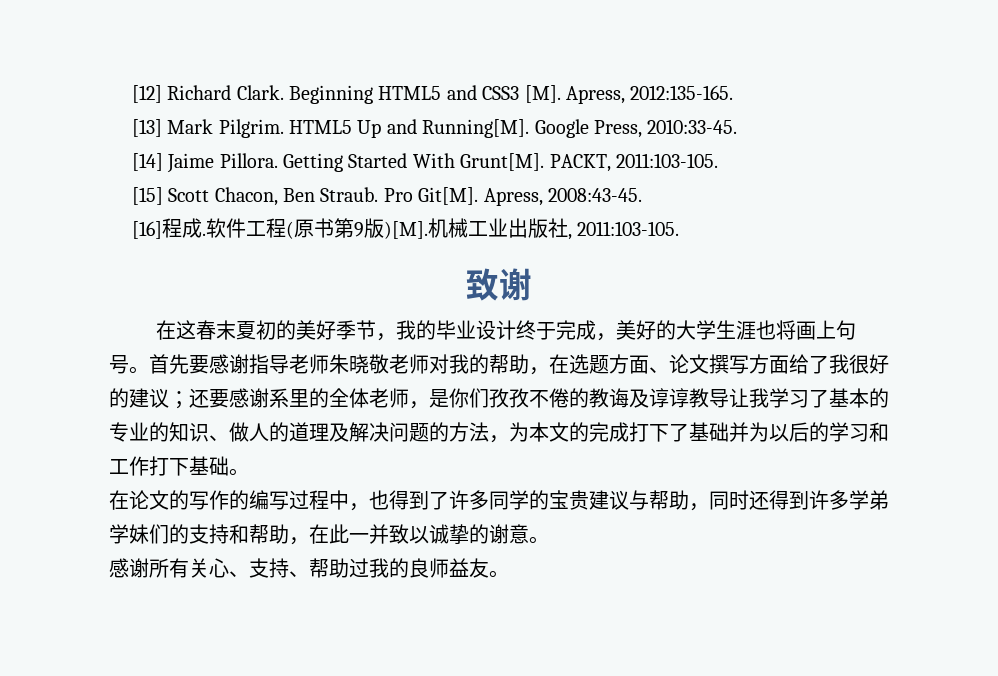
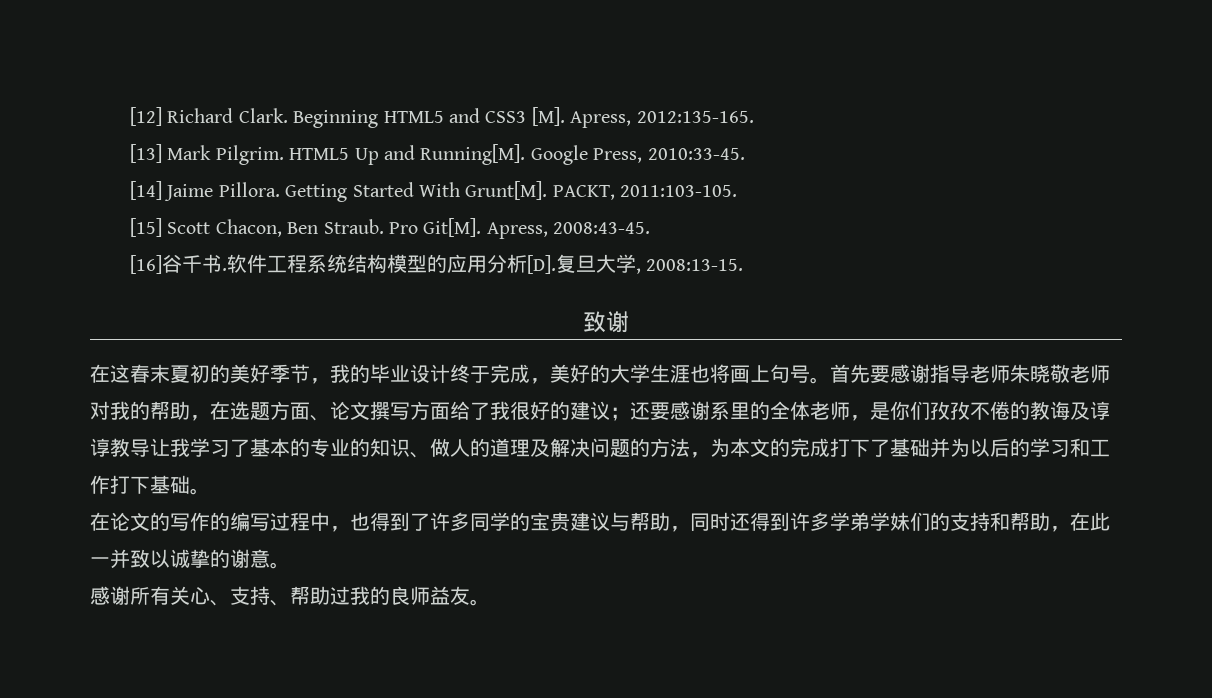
[161,218,202,238] 程成 -> [161,254,222,273] 谷千书
[285,218,680,240] (原书第9版)[M].机械工业出版社, 2011:103-105. -> [306,254,744,274] 系统结构模型的应用分析[D].复旦大学, 2008:13-15.

